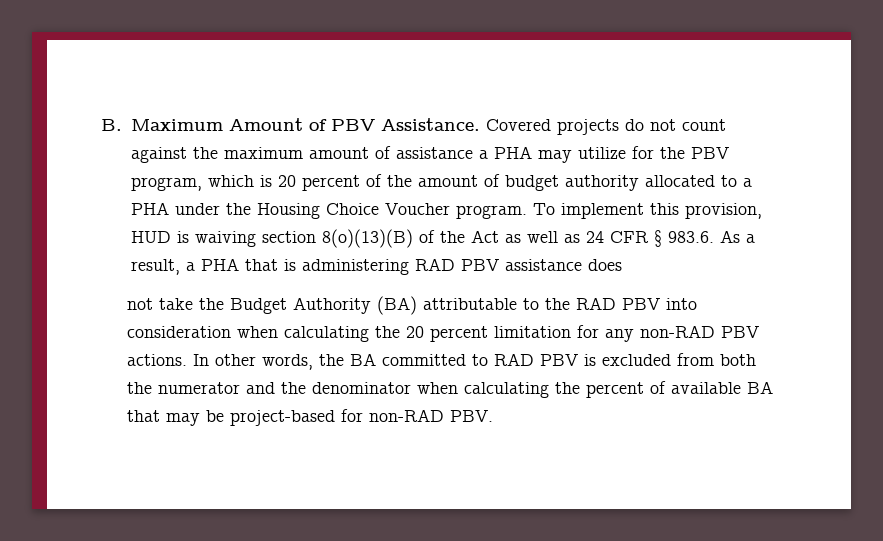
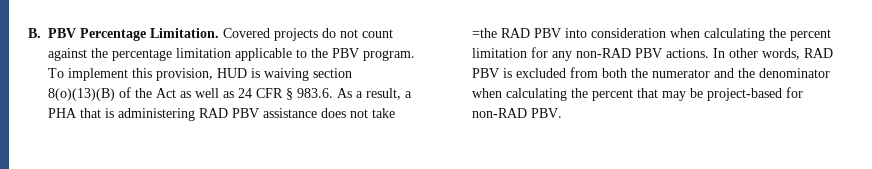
[130,118,480,131] Maximum Amount of PBV Assistance. -> [48,28,219,41] PBV Percentage Limitation.
[223,146,729,163] [130,174,752,191] [130,202,450,219] maximum amount of assistance a PHA may utilize for the PBV program, which is 20 percent of the amount of budget authority allocated to a PHA under the Housing Choice Voucher -> [112,48,359,61] percentage limitation applicable to the PBV
(622, 265) // -> (346, 113) none
[199,296,571,315] the Budget Authority (BA) attributable to the -> [472,28,497,38] =the
[406,326,425,338] 20 -> (786, 33) none
[319,353,489,366] the BA committed to -> (800, 54) none
[650,381,774,394] of available BA -> (633, 95) none

